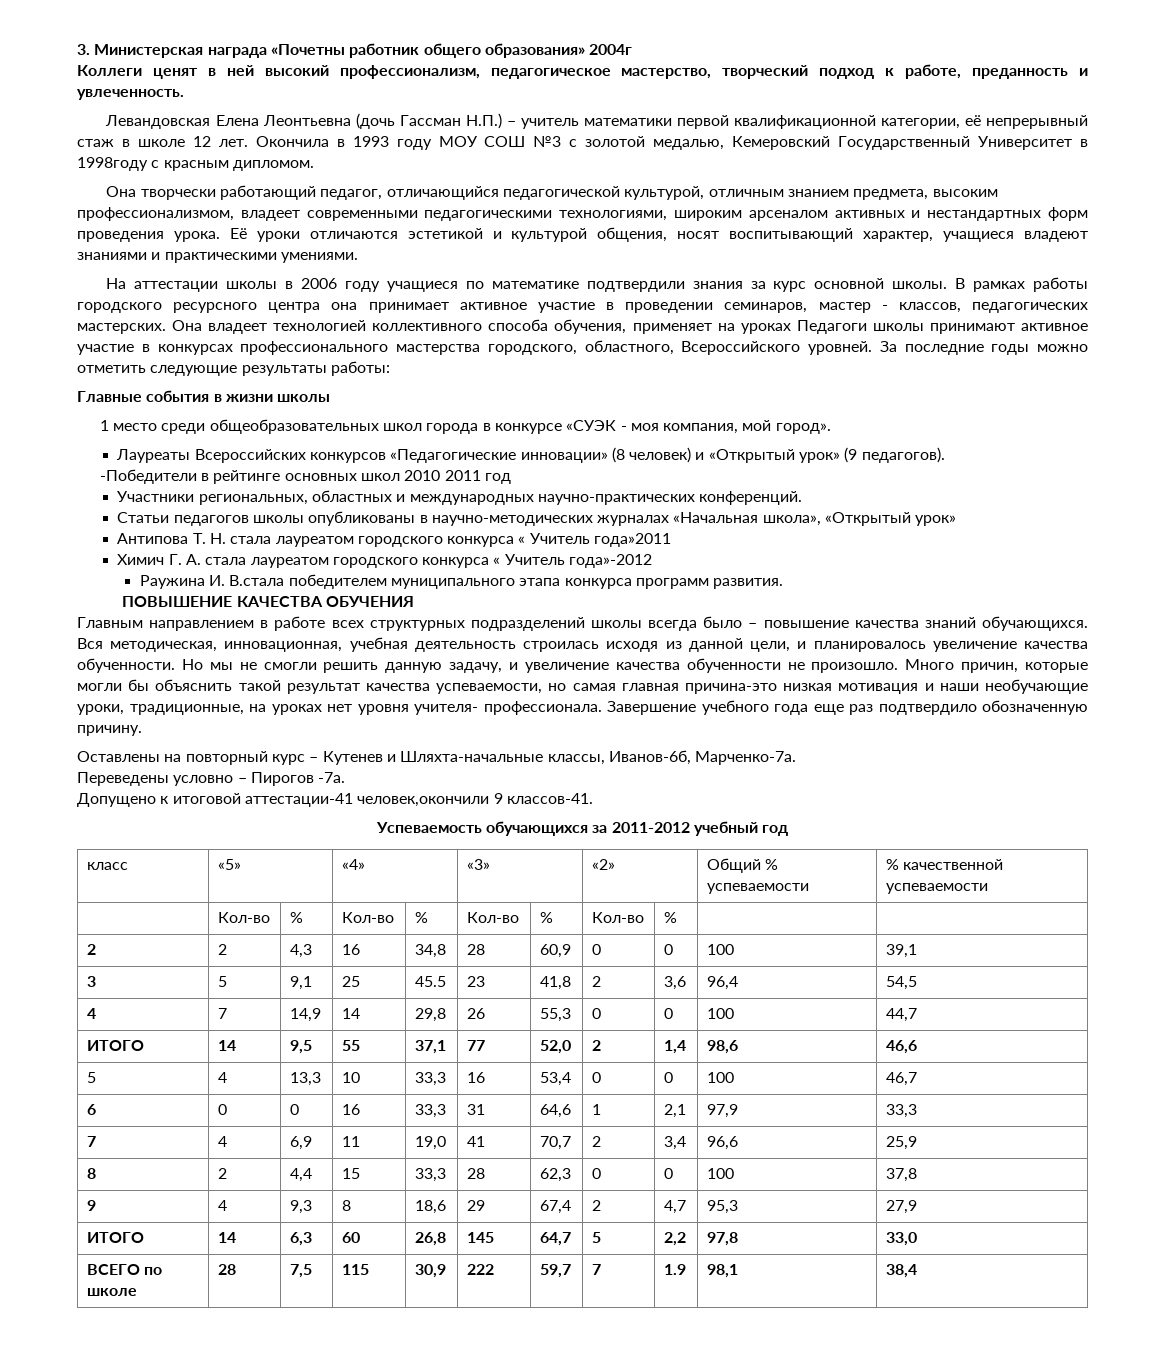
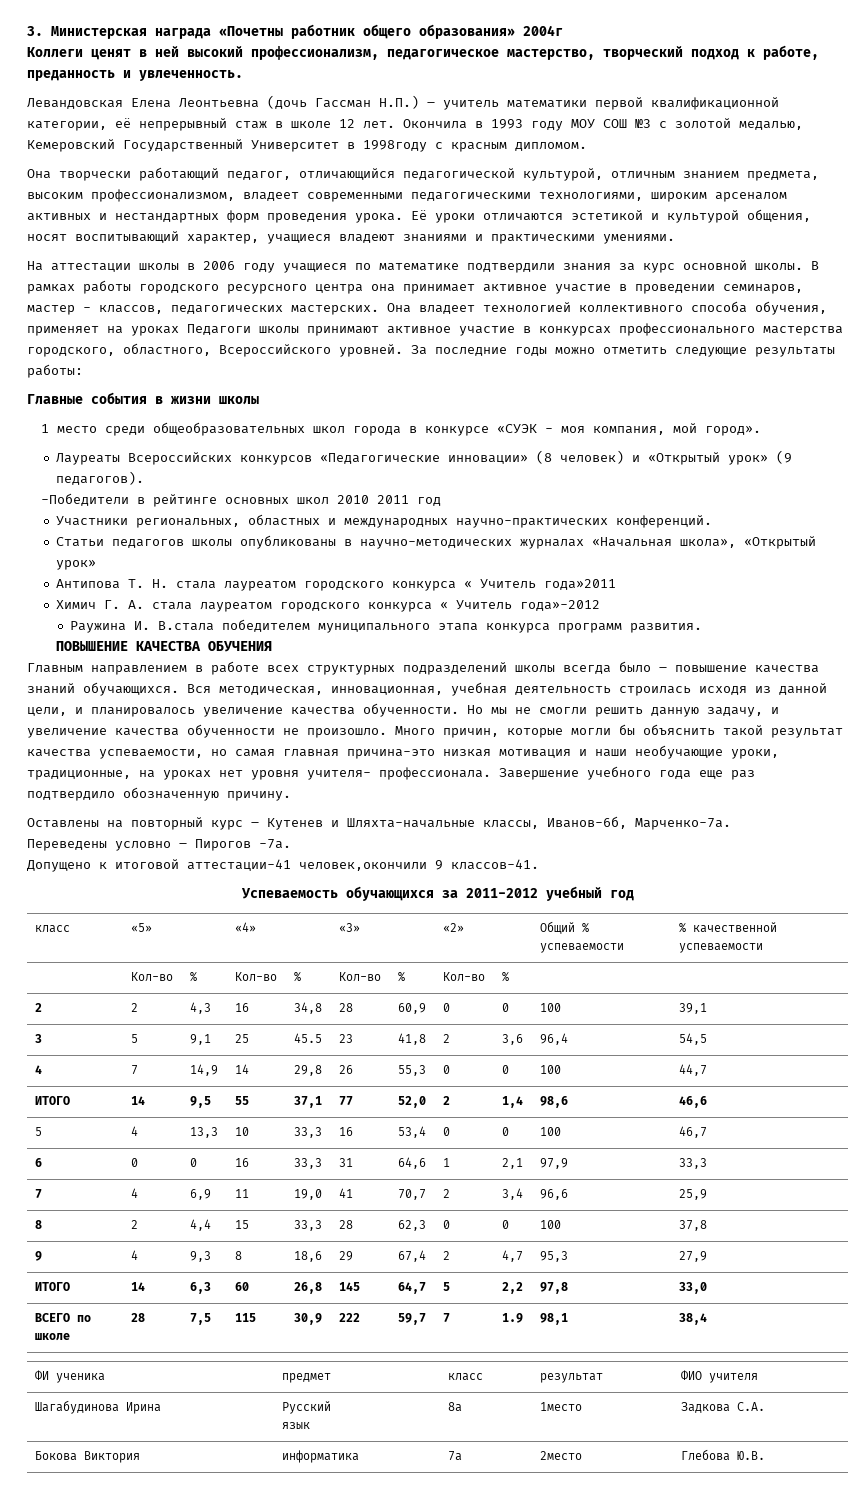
(917, 1271) none -> [35,1370,106,1383] [282,1373,332,1383] [448,1373,484,1381] [540,1373,604,1383] [681,1370,759,1383] [35,1400,162,1414] [282,1401,332,1414] [282,1422,311,1429] [448,1402,463,1412] [540,1402,583,1411] [681,1402,766,1413] [35,1451,141,1463] [282,1450,360,1463] [448,1451,463,1461] [540,1451,583,1460] [681,1449,766,1461] // ФИ ученика | предмет | класс | результат | ФИО учителя // Шагабудинова Ирина | Русский // язык | 8а | 1место | Задкова С.А. // Бокова Виктория | информатика | 7а | 2место | Глебова Ю.В.

